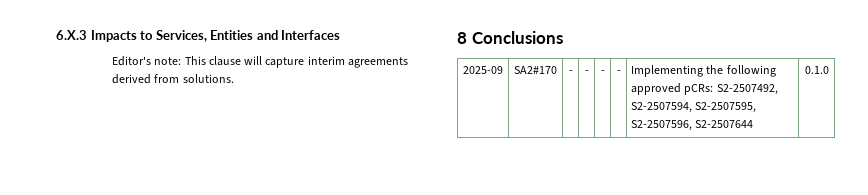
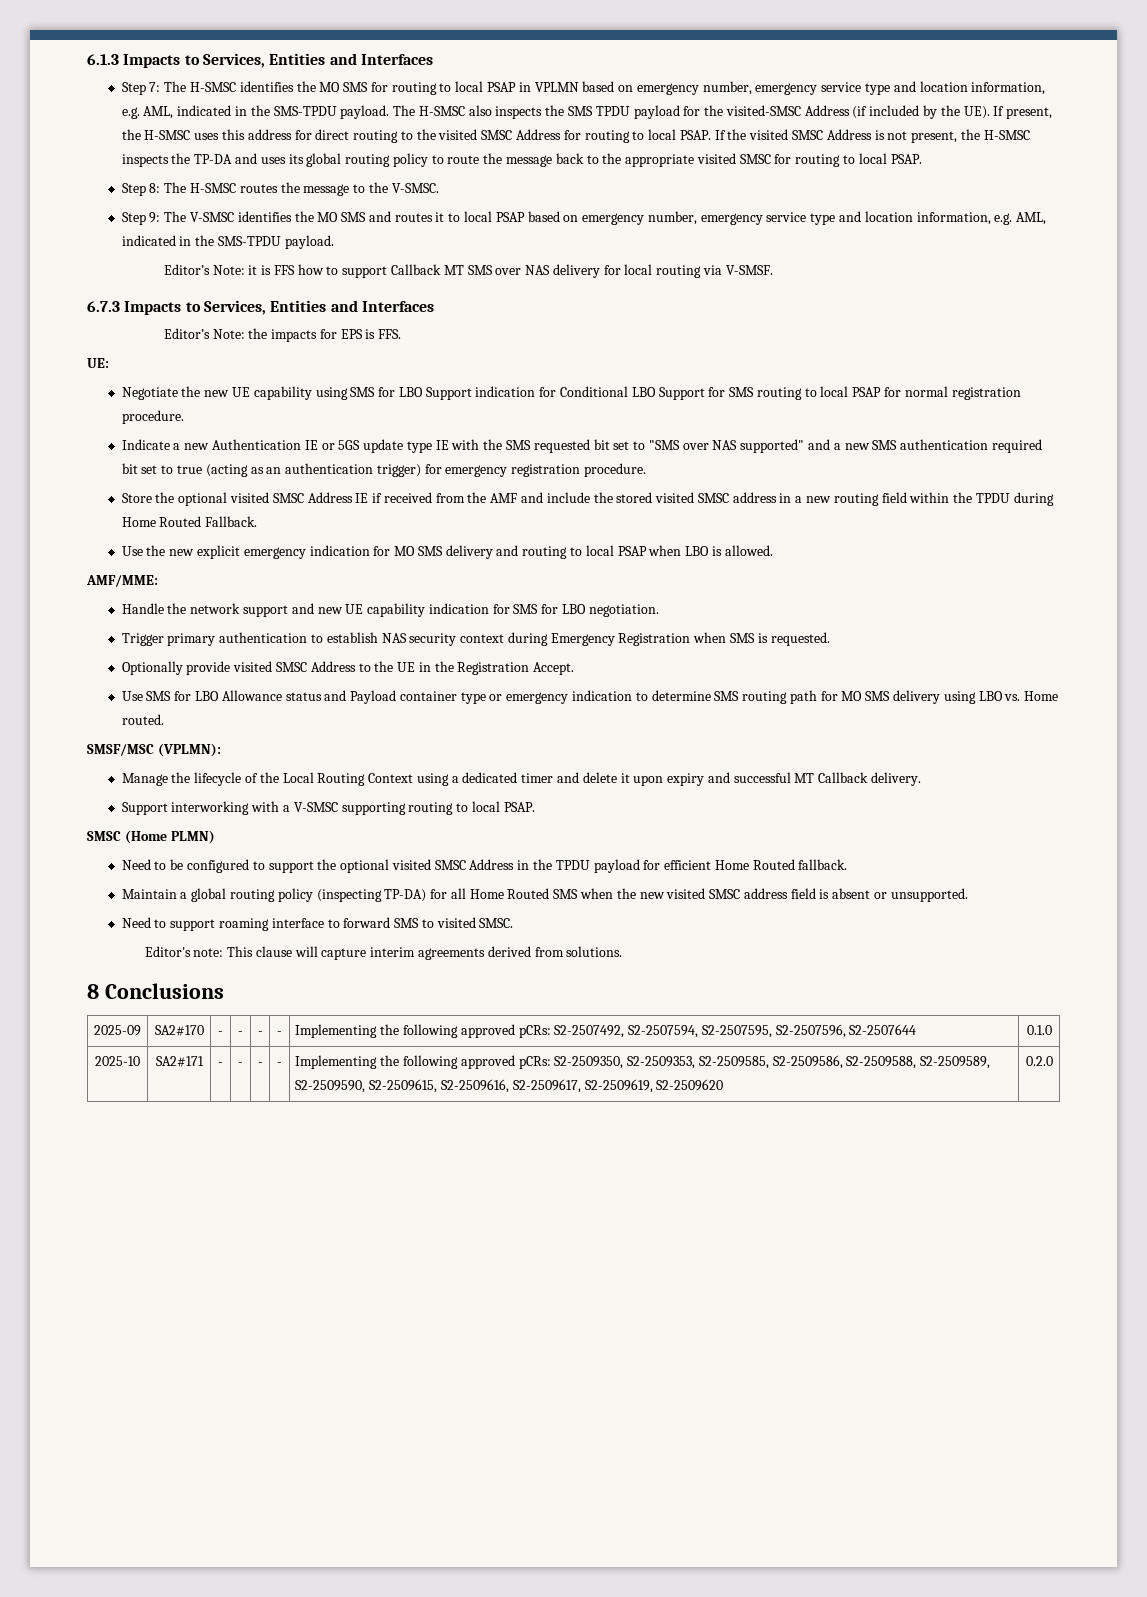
[56,30,341,42] 6.X.3 Impacts to Services, Entities and Interfaces -> [87,53,433,68] [121,81,1046,95] [121,105,1053,119] [121,129,1030,143] [121,153,922,167] [121,182,439,196] [121,211,1047,225] [121,235,334,249] [163,264,773,278] [87,300,434,315] [163,328,402,342] [87,358,109,368] [121,386,1021,400] [121,410,184,424] [121,439,1042,453] [121,463,646,477] [121,492,1054,506] [121,516,258,527] [121,545,773,559] [86,575,158,587] [121,603,659,617] [121,632,830,646] [121,661,575,675] [121,690,1059,704] [121,714,164,725] [87,743,221,757] [121,772,921,786] [121,801,535,815] [87,830,215,844] [121,859,848,873] [121,888,968,902] [121,917,514,931] 6.1.3 Impacts to Services, Entities and Interfaces // Step 7: The H-SMSC identifies the MO SMS for routing to local PSAP in VPLMN based on emergency number, emergency service type and location information, e.g. AML, indicated in the SMS-TPDU payload. The H-SMSC also inspects the SMS TPDU payload for the visited-SMSC Address (if included by the UE). If present, the H-SMSC uses this address for direct routing to the visited SMSC Address for routing to local PSAP. If the visited SMSC Address is not present, the H-SMSC inspects the TP-DA and uses its global routing policy to route the message back to the appropriate visited SMSC for routing to local PSAP. // Step 8: The H-SMSC routes the message to the V-SMSC. // Step 9: The V-SMSC identifies the MO SMS and routes it to local PSAP based on emergency number, emergency service type and location information, e.g. AML, indicated in the SMS-TPDU payload. // Editor’s Note: it is FFS how to support Callback MT SMS over NAS delivery for local routing via V-SMSF. // 6.7.3 Impacts to Services, Entities and Interfaces // Editor’s Note: the impacts for EPS is FFS. // UE: // Negotiate the new UE capability using SMS for LBO Support indication for Conditional LBO Support for SMS routing to local PSAP for normal registration procedure. // Indicate a new Authentication IE or 5GS update type IE with the SMS requested bit set to "SMS over NAS supported" and a new SMS authentication required bit set to true (acting as an authentication trigger) for emergency registration procedure. // Store the optional visited SMSC Address IE if received from the AMF and include the stored visited SMSC address in a new routing field within the TPDU during Home Routed Fallback. // Use the new explicit emergency indication for MO SMS delivery and routing to local PSAP when LBO is allowed. // AMF/MME: // Handle the network support and new UE capability indication for SMS for LBO negotiation. // Trigger primary authentication to establish NAS security context during Emergency Registration when SMS is requested. // Optionally provide visited SMSC Address to the UE in the Registration Accept. // Use SMS for LBO Allowance status and Payload container type or emergency indication to determine SMS routing path for MO SMS delivery using LBO vs. Home routed. // SMSF/MSC (VPLMN): // Manage the lifecycle of the Local Routing Context using a dedicated timer and delete it upon expiry and successful MT Callback delivery. // Support interworking with a V-SMSC supporting routing to local PSAP. // SMSC (Home PLMN) // Need to be configured to support the optional visited SMSC Address in the TPDU payload for efficient Home Routed fallback. // Maintain a global routing policy (inspecting TP-DA) for all Home Routed SMS when the new visited SMSC address field is absent or unsupported. // Need to support roaming interface to forward SMS to visited SMSC.
(829, 70) none -> [95,1056,140,1066] [155,1056,204,1067] [218,1062,223,1066] [238,1062,243,1066] [257,1062,263,1066] [277,1062,282,1066] [295,1055,991,1069] [295,1079,724,1093] [1025,1056,1053,1066] // 2025-10 | SA2#171 | - | - | - | - | Implementing the following approved pCRs: S2-2509350, S2-2509353, S2-2509585, S2-2509586, S2-2509588, S2-2509589, S2-2509590, S2-2509615, S2-2509616, S2-2509617, S2-2509619, S2-2509620 | 0.2.0

